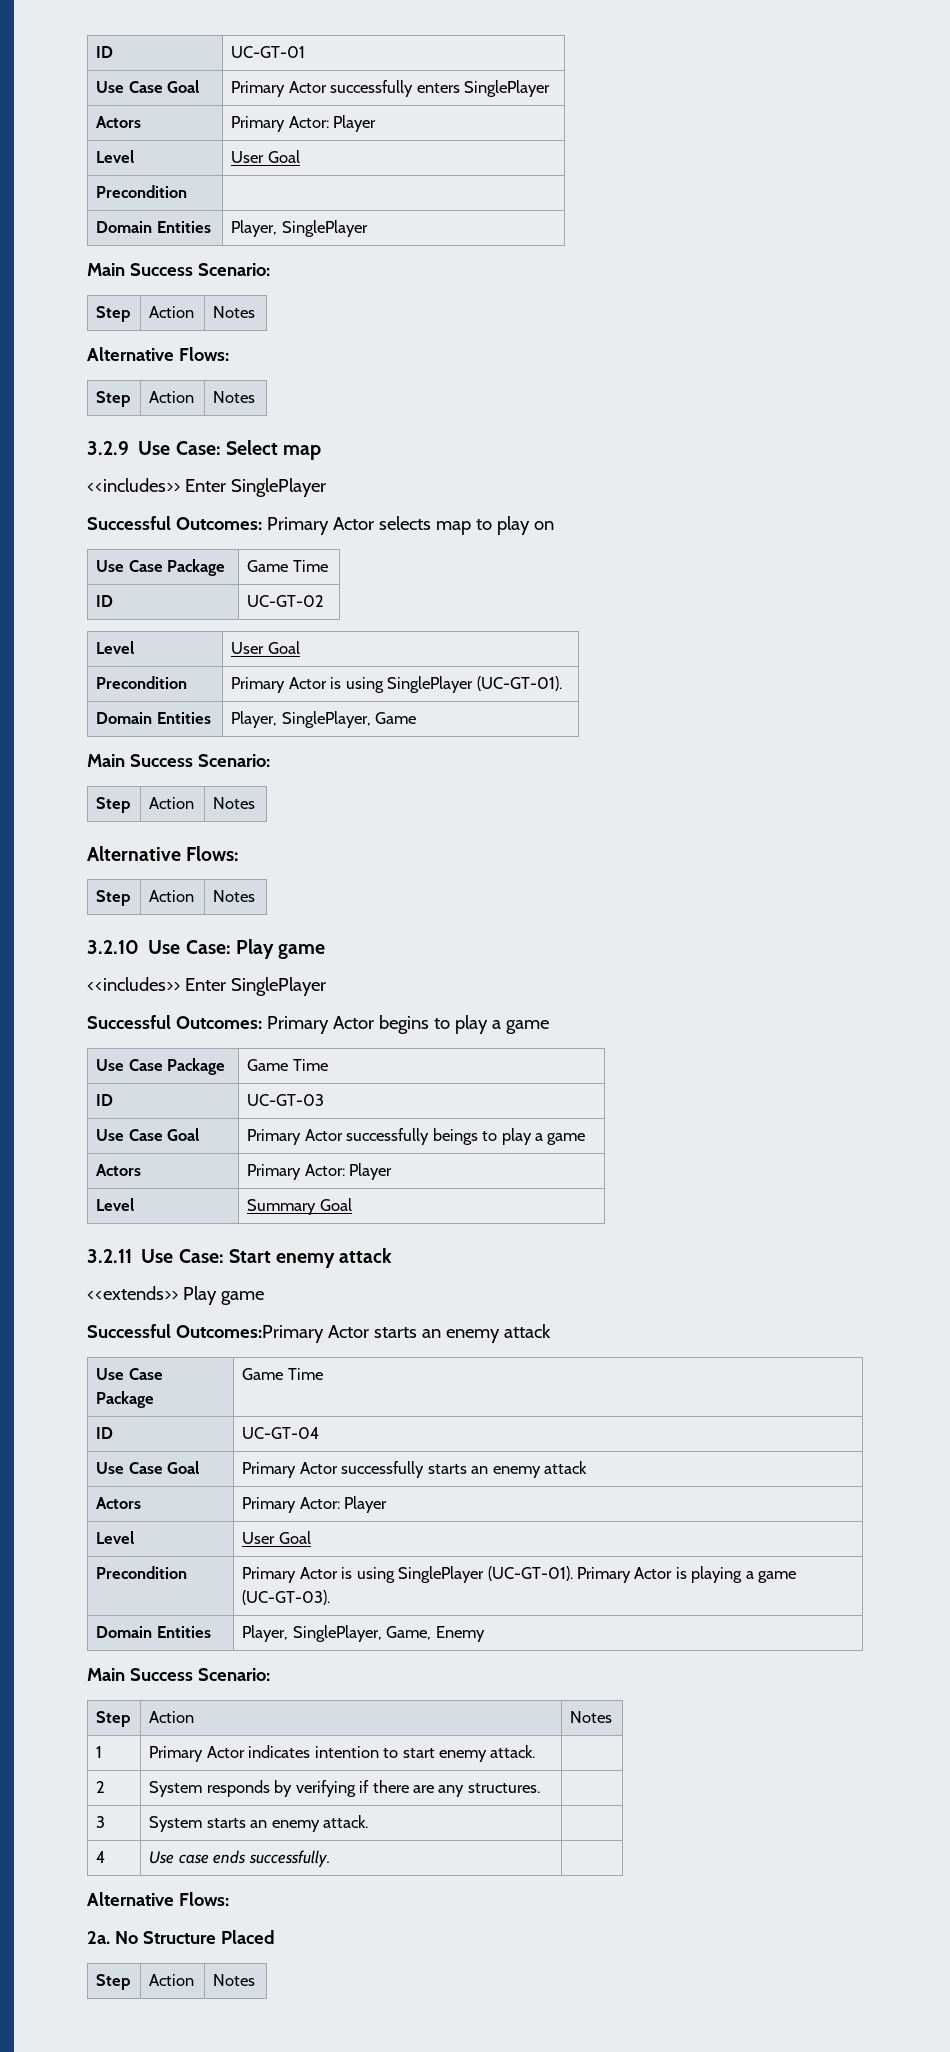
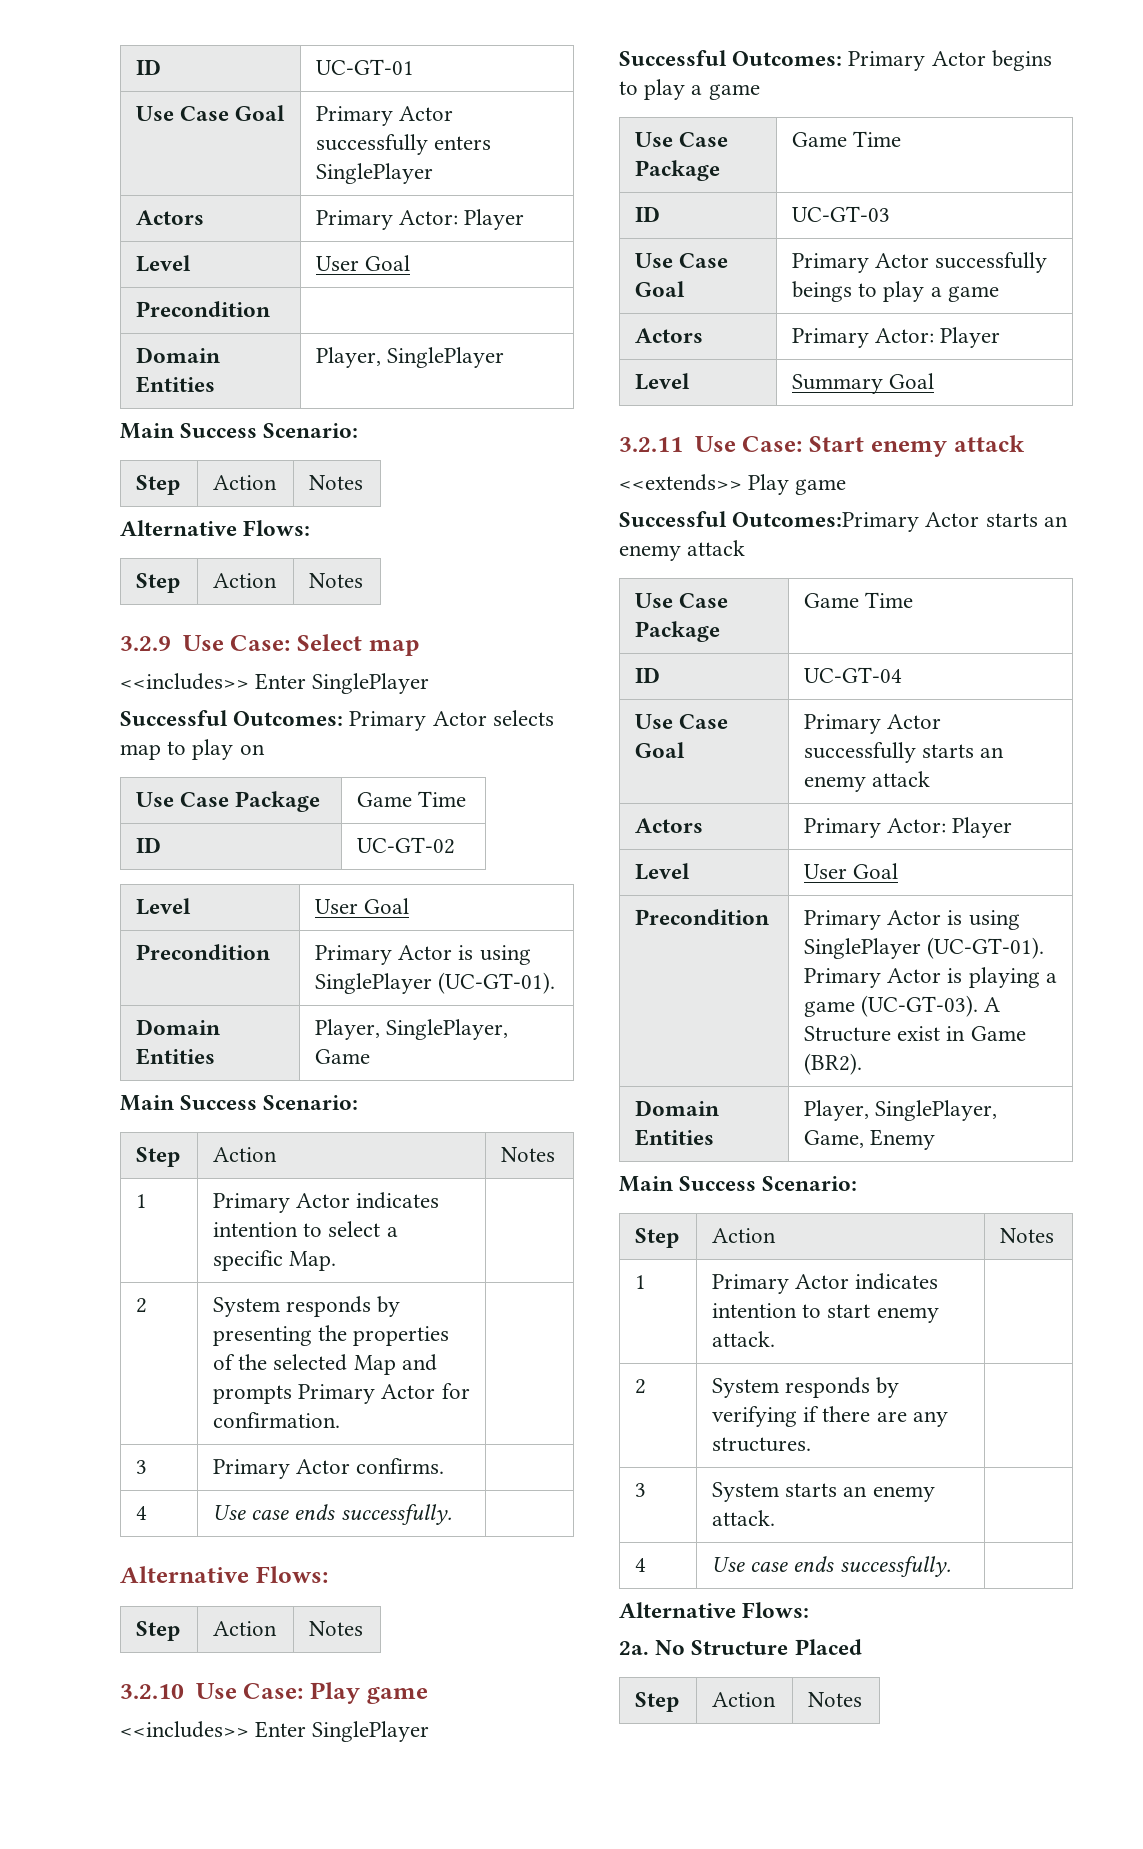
(256, 803) none -> [136,1194,148,1208] [213,1192,440,1213] [213,1221,398,1237] [213,1250,337,1271] [136,1298,148,1313] [213,1296,401,1317] [213,1325,450,1346] [213,1354,437,1375] [213,1383,470,1404] [213,1412,341,1428] [136,1460,148,1474] [213,1458,445,1479] [136,1506,148,1520] [213,1504,452,1525] // 1 | Primary Actor indicates intention to select a specific Map. | // 2 | System responds by presenting the properties of the selected Map and prompts Primary Actor for confirmation. | // 3 | Primary Actor confirms. | // 4 | Use case ends successfully. |
(331, 1597) none -> [984,997,1001,1012] [804,1026,1026,1042] [804,1053,863,1075] A Structure exist in Game (BR2).

